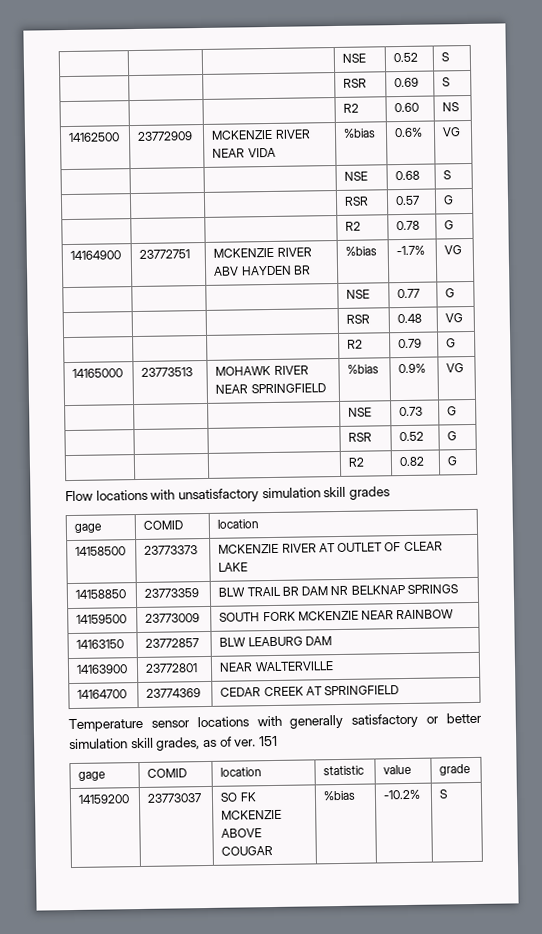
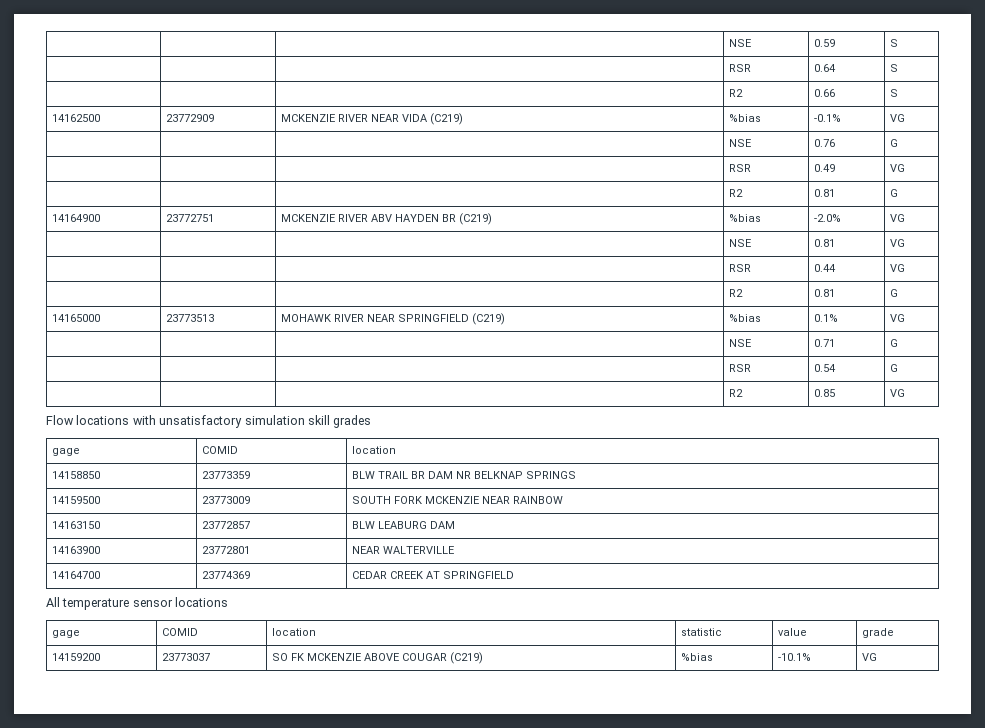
[342,53,367,63] [393,52,419,63] [441,52,450,62] [343,78,368,88] [394,77,420,88] | | | NSE | 0.52 | S // | | | RSR | 0.69 -> [729,39,752,47] [814,39,836,47] [890,39,899,47] [729,64,752,72] [814,64,837,72] | | | NSE | 0.59 | S // | | | RSR | 0.64
[394,102,420,113] [442,102,460,112] 0.60 | NS -> [814,89,836,97] [890,89,899,97] 0.66 | S
[343,128,377,138] [394,127,424,138] [442,127,462,137] [344,171,369,181] [395,170,421,181] [443,170,452,180] [344,196,370,206] [395,195,421,206] [443,195,455,205] [345,221,362,231] [396,220,421,231] | %bias | 0.6% | VG // | | | NSE | 0.68 | S // | | | RSR | 0.57 | G // | | | R2 | 0.78 -> [430,113,464,125] [729,114,762,122] [814,114,842,122] [890,114,906,122] [729,139,752,147] [814,139,836,147] [890,139,899,147] [729,164,752,172] [814,164,836,172] [890,164,906,172] [729,189,744,197] [814,189,836,197] (C219) | %bias | -0.1% | VG // | | | NSE | 0.76 | G // | | | RSR | 0.49 | VG // | | | R2 | 0.81
[345,246,378,256] [396,245,426,256] [444,245,463,255] [346,289,371,299] [397,288,421,299] [445,288,456,298] [346,314,371,324] [397,313,423,324] [445,313,464,323] [347,339,364,349] [398,338,423,349] | %bias | -1.7% | VG // | | | NSE | 0.77 | G // | | | RSR | 0.48 | VG // | | | R2 | 0.79 -> [459,213,493,225] [729,214,762,222] [814,214,842,222] [890,214,906,222] [729,239,752,247] [814,239,836,247] [890,239,906,247] [729,264,752,272] [814,264,837,272] [890,264,906,272] [729,289,744,297] [814,289,836,297] (C219) | %bias | -2.0% | VG // | | | NSE | 0.81 | VG // | | | RSR | 0.44 | VG // | | | R2 | 0.81
[347,364,380,374] [398,363,427,374] [446,363,465,373] [348,407,373,417] [399,406,424,417] [447,406,458,416] [348,432,373,442] [399,431,425,442] [447,431,458,441] [348,457,366,467] [399,456,425,467] [447,456,458,466] | %bias | 0.9% | VG // | | | NSE | 0.73 | G // | | | RSR | 0.52 | G // | | | R2 | 0.82 | G -> [472,313,506,325] [729,314,762,322] [814,314,839,322] [890,314,906,322] [729,339,752,347] [814,339,836,347] [890,339,899,347] [729,364,752,372] [814,364,837,372] [890,364,899,372] [729,389,744,397] [814,389,836,397] [890,389,906,397] (C219) | %bias | 0.1% | VG // | | | NSE | 0.71 | G // | | | RSR | 0.54 | G // | | | R2 | 0.85 | VG
[75,546,127,556] [144,545,199,555] [218,541,443,554] [218,562,249,572] // 14158500 | 23773373 | MCKENZIE RIVER AT OUTLET OF CLEAR LAKE -> (397, 450) none
[68,717,143,733] Temperature -> [46,597,130,610] All temperature
[256,712,482,729] [69,735,278,751] with generally satisfactory or better simulation skill grades, as of ver. 151 -> (229, 602) none
[323,790,357,801] [383,789,421,800] [439,789,448,799] | %bias | -10.2% | S -> [450,652,484,664] [681,653,714,661] [778,653,812,661] [862,653,878,661] (C219) | %bias | -10.1% | VG

